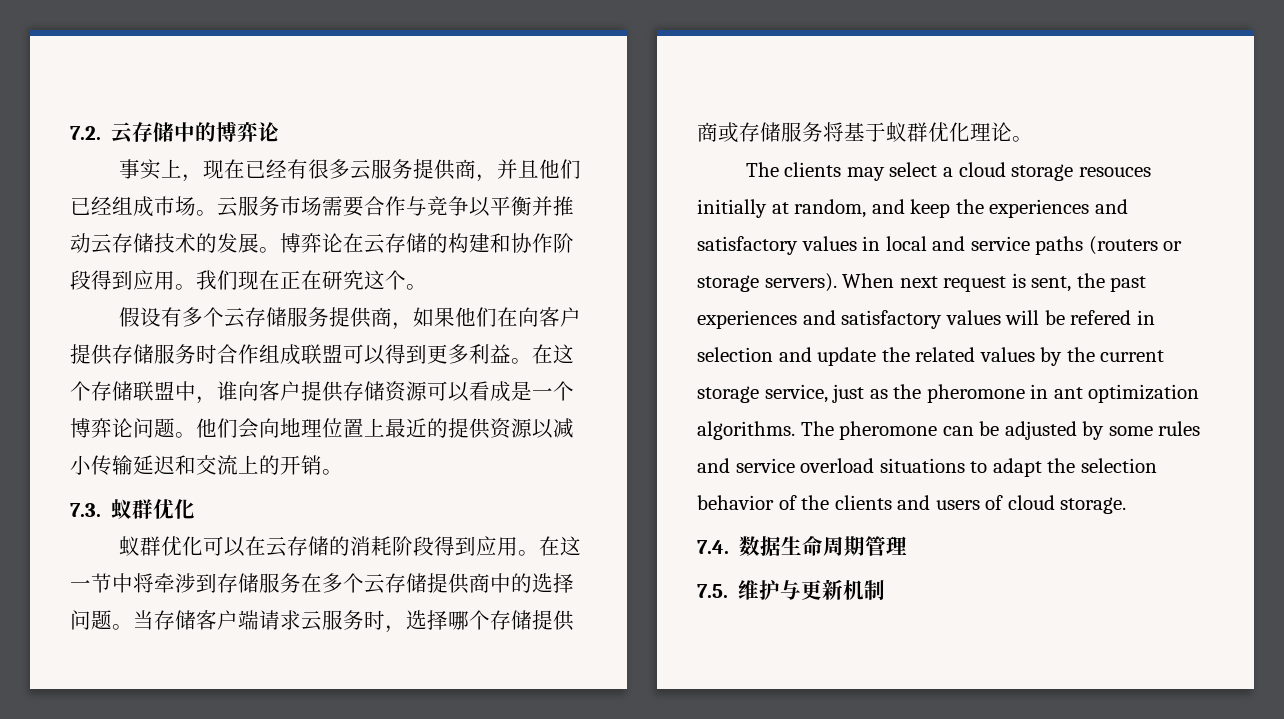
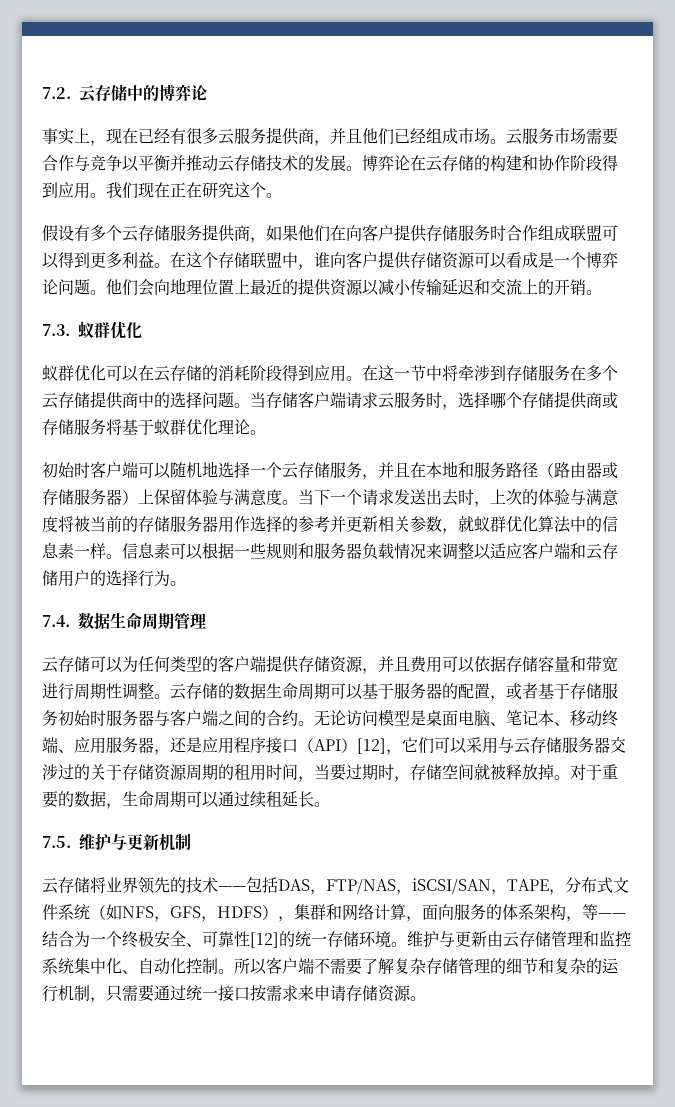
[745,162,1151,181] [697,199,1128,218] [697,236,1183,255] [697,273,1147,292] [697,310,1155,329] [697,347,1165,366] [697,384,1200,403] [697,421,1201,440] [697,458,1157,477] [697,495,1127,514] The clients may select a cloud storage resouces initially at random, and keep the experiences and satisfactory values in local and service paths (routers or storage servers). When next request is sent, the past experiences and satisfactory values will be refered in selection and update the related values by the current storage service, just as the pheromone in ant optimization algorithms. The pheromone can be adjusted by some rules and service overload situations to adapt the selection behavior of the clients and users of cloud storage. -> [42,461,618,480] [42,489,619,507] [42,516,618,534] [42,542,618,560] [42,570,186,587] 初始时客户端可以随机地选择一个云存储服务，并且在本地和服务路径（路由器或存储服务器）上保留体验与满意度。当下一个请求发送出去时，上次的体验与满意度将被当前的存储服务器用作选择的参考并更新相关参数，就蚁群优化算法中的信息素一样。信息素可以根据一些规则和服务器负载情况来调整以适应客户端和云存储用户的选择行为。
(908, 545) none -> [42,655,618,674] [42,682,618,701] [42,709,618,727] [42,736,626,755] [42,764,618,782] [42,791,330,809] // 云存储可以为任何类型的客户端提供存储资源，并且费用可以依据存储容量和带宽进行周期性调整。云存储的数据生命周期可以基于服务器的配置，或者基于存储服务初始时服务器与客户端之间的合约。无论访问模型是桌面电脑、笔记本、移动终端、应用服务器，还是应用程序接口（API）[12]，它们可以采用与云存储服务器交涉过的关于存储资源周期的租用时间，当要过期时，存储空间就被释放掉。对于重要的数据，生命周期可以通过续租延长。
(886, 590) none -> [42,877,629,895] [42,904,626,922] [42,930,631,948] [42,957,619,975] [42,985,426,1003] // 云存储将业界领先的技术——包括DAS，FTP/NAS，iSCSI/SAN，TAPE，分布式文件系统（如NFS，GFS，HDFS），集群和网络计算，面向服务的体系架构，等——结合为一个终极安全、可靠性[12]的统一存储环境。维护与更新由云存储管理和监控系统集中化、自动化控制。所以客户端不需要了解复杂存储管理的细节和复杂的运行机制，只需要通过统一接口按需求来申请存储资源。

